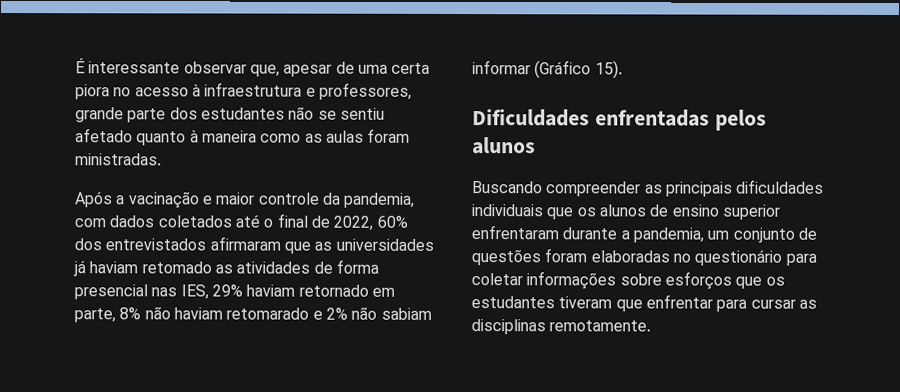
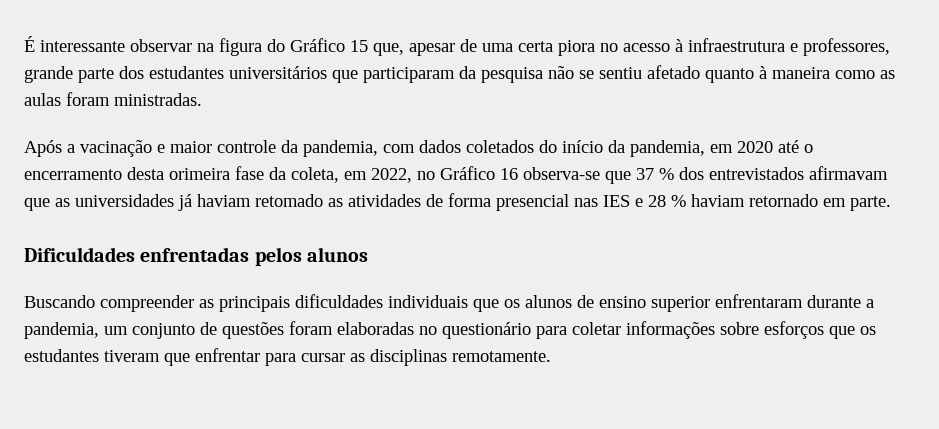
(247, 67) none -> [197,38,368,56] na figura do Gráfico 15
(285, 113) none -> [229,66,543,83] universitários que participaram da pesquisa
[234,213,408,231] até o final de 2022, 60% -> [539,140,813,157] [24,166,674,184] do início da pandemia, em 2020 até o encerramento desta orimeira fase da coleta, em 2022, no Gráfico 16 observa-se que 37 %
[209,236,281,251] afirmaram -> [809,166,888,180] afirmavam
[180,284,395,300] [74,306,432,323] [472,60,623,79] IES, 29% haviam retornado em parte, 8% não haviam retomarado e 2% não sabiam informar (Gráfico 15). -> [603,194,891,211] IES e 28 % haviam retornado em parte.

